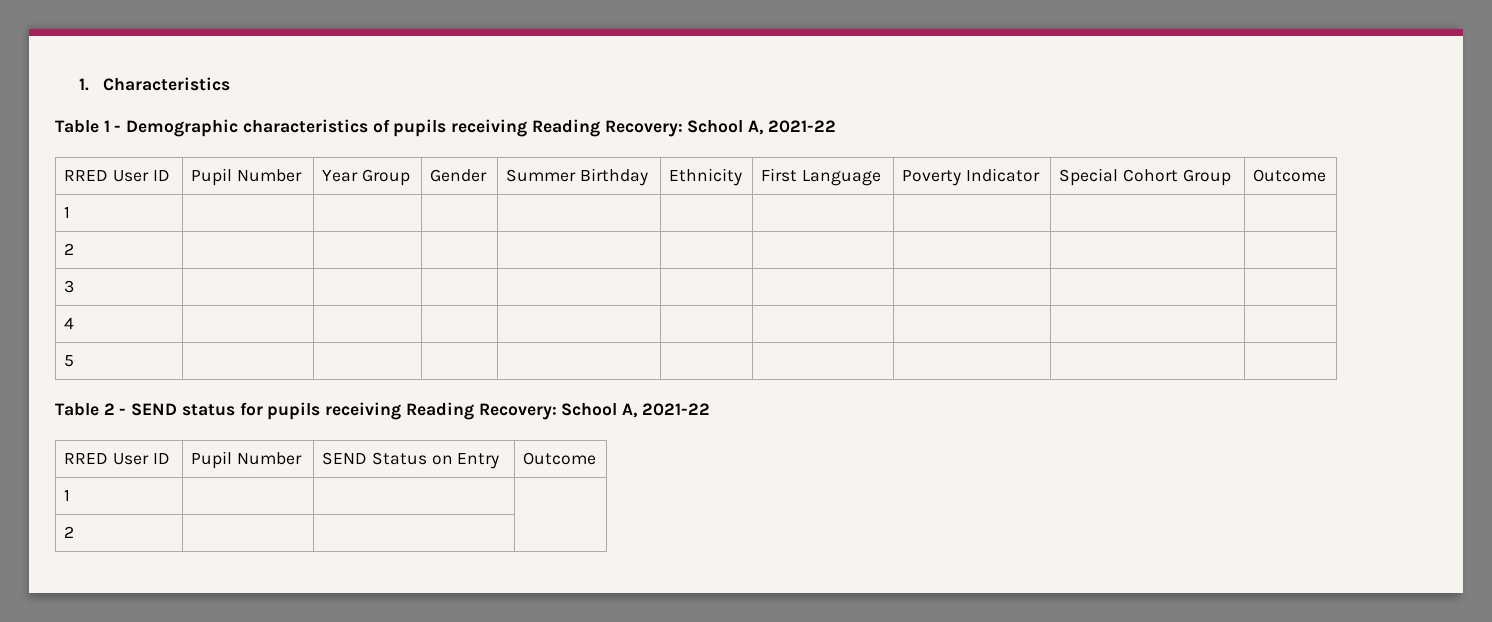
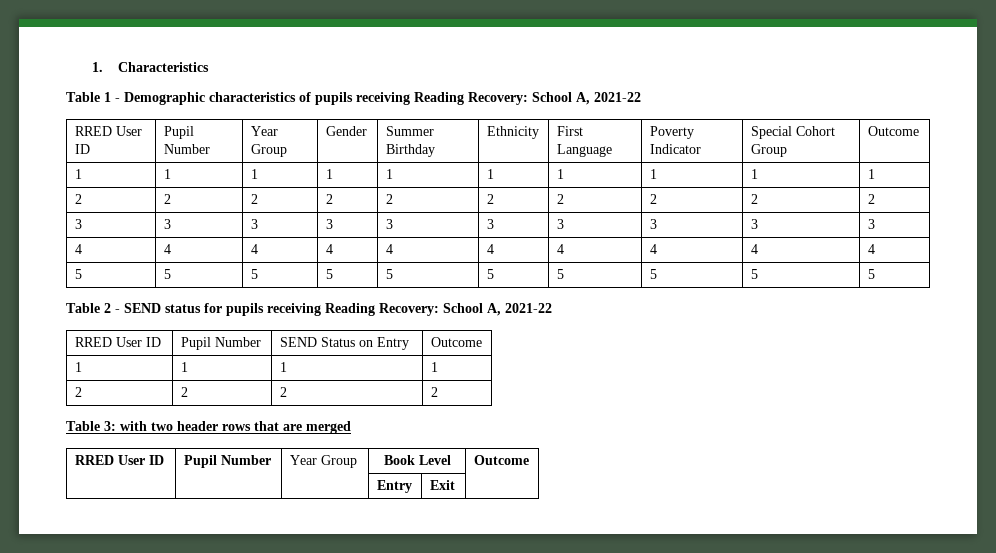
[64,243,75,255] [64,280,75,293] [64,317,75,329] [64,355,75,367] | | | | | | | | // 2 | | | | | | | | | // 3 | | | | | | | | | // 4 | | | | | | | | | // 5 | | | | | | | | | -> [163,169,171,179] [250,169,258,179] [325,169,333,179] [385,169,393,179] [486,169,494,179] [556,169,564,179] [649,169,657,179] [750,169,758,179] [867,169,875,179] [74,194,82,204] [163,194,171,204] [250,194,258,204] [325,194,333,204] [385,194,393,204] [486,194,494,204] [556,194,564,204] [649,194,657,204] [750,194,758,204] [867,194,875,204] [74,219,82,229] [163,219,171,229] [250,219,258,229] [325,219,333,229] [385,219,393,229] [486,219,494,229] [556,219,564,229] [649,219,657,229] [750,219,758,229] [867,219,875,229] [74,244,82,254] [163,244,171,254] [250,244,258,254] [325,244,333,254] [385,244,393,254] [486,244,494,254] [556,244,564,254] [649,244,657,254] [750,244,758,254] [867,244,875,254] [74,269,82,279] [163,269,171,279] [250,269,258,279] [325,269,333,279] [385,269,393,279] [486,269,494,279] [556,269,564,279] [649,269,657,279] [750,269,758,279] [867,269,875,279] 1 | 1 | 1 | 1 | 1 | 1 | 1 | 1 | 1 // 2 | 2 | 2 | 2 | 2 | 2 | 2 | 2 | 2 | 2 // 3 | 3 | 3 | 3 | 3 | 3 | 3 | 3 | 3 | 3 // 4 | 4 | 4 | 4 | 4 | 4 | 4 | 4 | 4 | 4 // 5 | 5 | 5 | 5 | 5 | 5 | 5 | 5 | 5 | 5
[64,526,75,538] | | // 2 | | -> [180,362,188,372] [279,362,287,372] [430,362,438,372] [74,387,82,397] [180,387,188,397] [279,387,287,397] [430,387,438,397] [66,421,351,434] [74,455,164,465] [183,455,271,468] [289,455,357,468] [383,455,451,465] [473,455,529,465] [376,480,412,493] [429,480,455,490] 1 | 1 | 1 // 2 | 2 | 2 | 2 // Table 3: with two header rows that are merged // RRED User ID | Pupil Number | Year Group | Book Level | Outcome // | | | Entry | Exit

